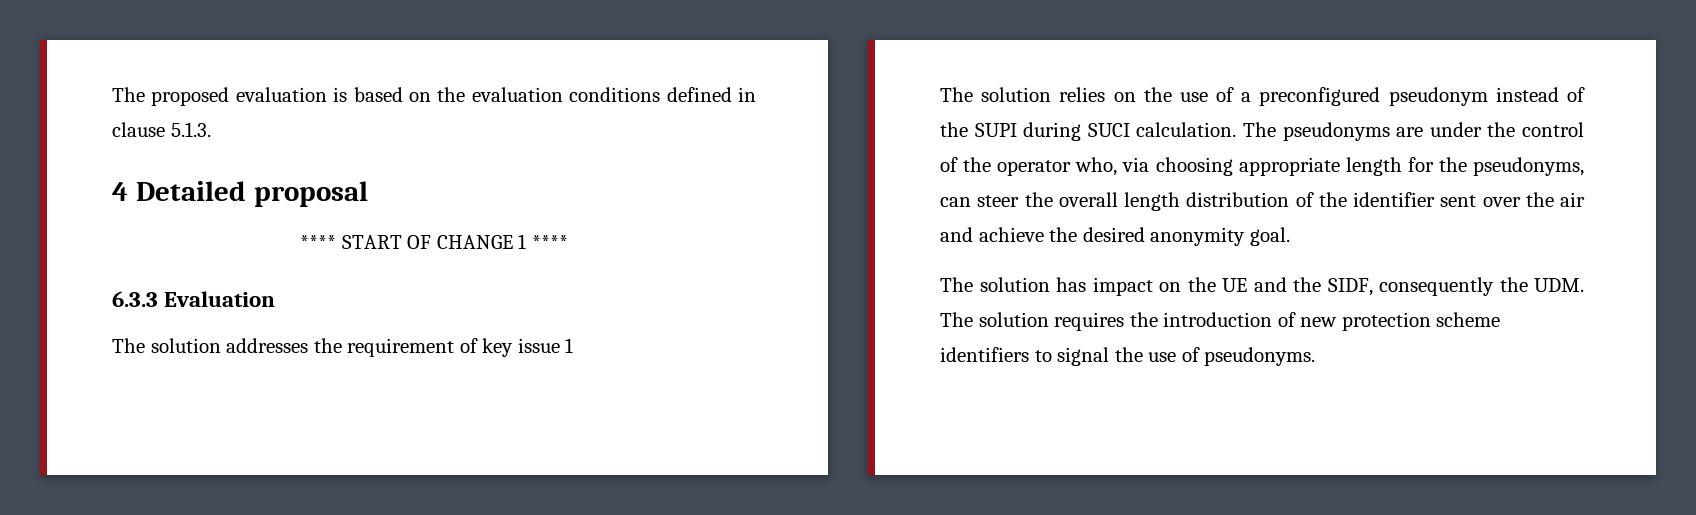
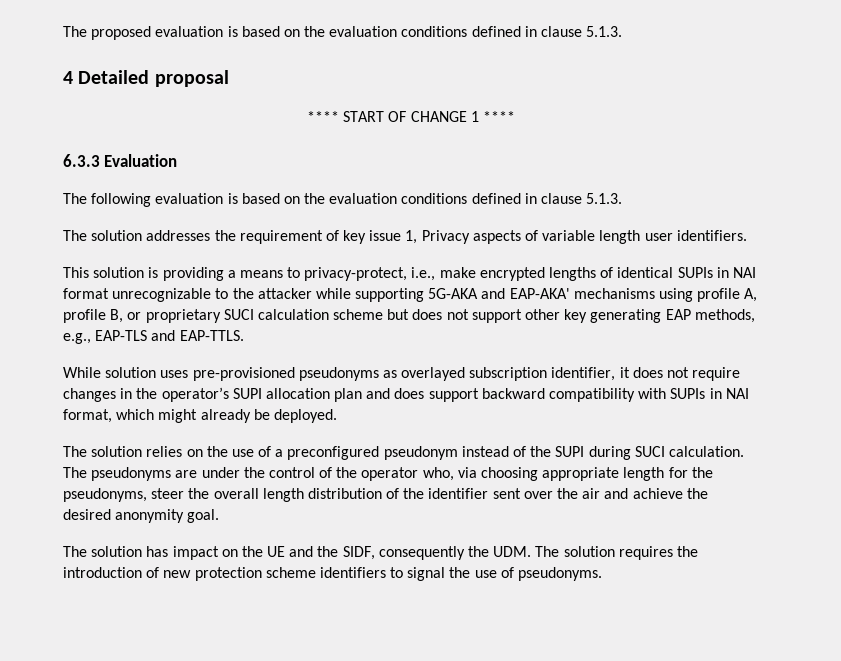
(276, 299) none -> [63,193,623,207] // The following evaluation is based on the evaluation conditions defined in clause 5.1.3.
[565,338,574,353] 1 -> [405,230,747,244] [63,267,756,281] [63,288,758,302] [63,309,755,323] [63,330,244,344] [63,367,741,381] [63,387,749,402] [63,409,337,423] 1, Privacy aspects of variable length user identifiers. // This solution is providing a means to privacy-protect, i.e., make encrypted lengths of identical SUPIs in NAI format unrecognizable to the attacker while supporting 5G-AKA and EAP-AKA' mechanisms using profile A, profile B, or proprietary SUCI calculation scheme but does not support other key generating EAP methods, e.g., EAP-TLS and EAP-TTLS. // While solution uses pre-provisioned pseudonyms as overlayed subscription identifier, it does not require changes in the operator’s SUPI allocation plan and does support backward compatibility with SUPIs in NAI format, which might already be deployed.
[940,197,971,207] can -> (147, 495) none

